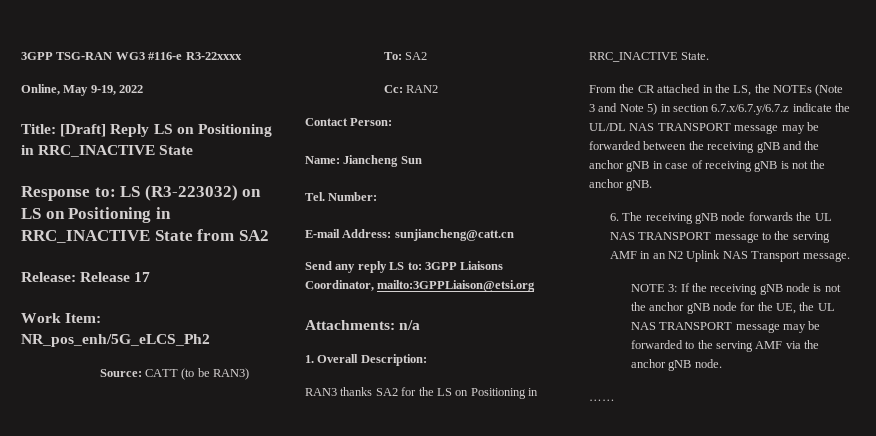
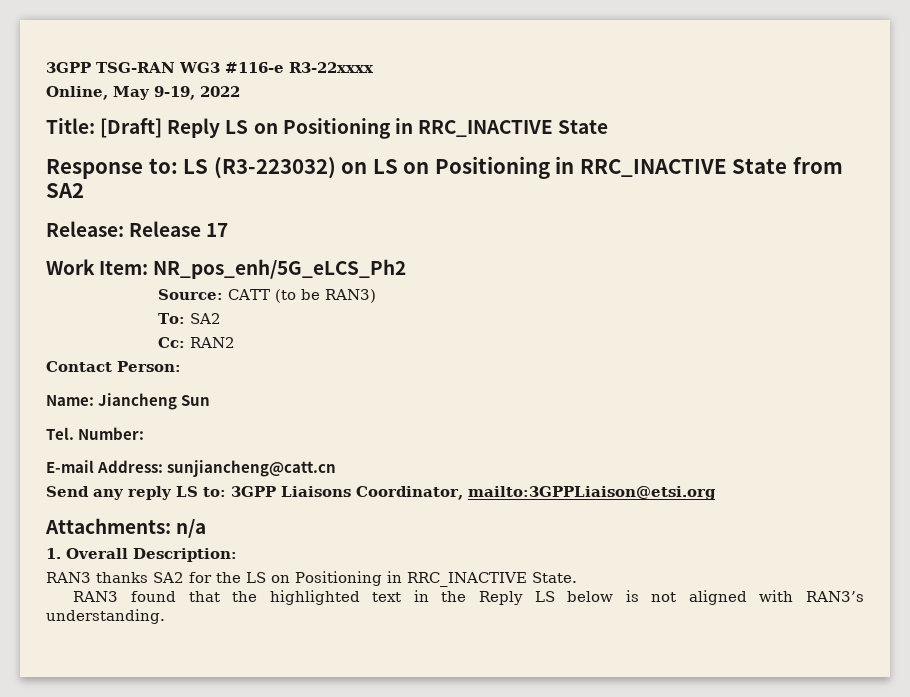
[589,84,844,96] [589,103,850,115] [589,122,819,134] [589,141,820,153] [589,160,826,172] [589,179,653,191] [609,212,832,224] [609,231,830,243] [609,250,850,262] [630,283,841,295] [630,302,835,314] [630,321,821,333] [630,340,820,352] [630,359,722,371] [589,399,615,401] From the CR attached in the LS, the NOTEs (Note 3 and Note 5) in section 6.7.x/6.7.y/6.7.z indicate the UL/DL NAS TRANSPORT message may be forwarded between the receiving gNB and the anchor gNB in case of receiving gNB is not the anchor gNB. // 6. The receiving gNB node forwards the UL NAS TRANSPORT message to the serving AMF in an N2 Uplink NAS Transport message. // NOTE 3: If the receiving gNB node is not the anchor gNB node for the UE, the UL NAS TRANSPORT message may be forwarded to the serving AMF via the anchor gNB node. // …… -> [73,590,865,605] [46,609,165,624] RAN3 found that the highlighted text in the Reply LS below is not aligned with RAN3’s understanding.

